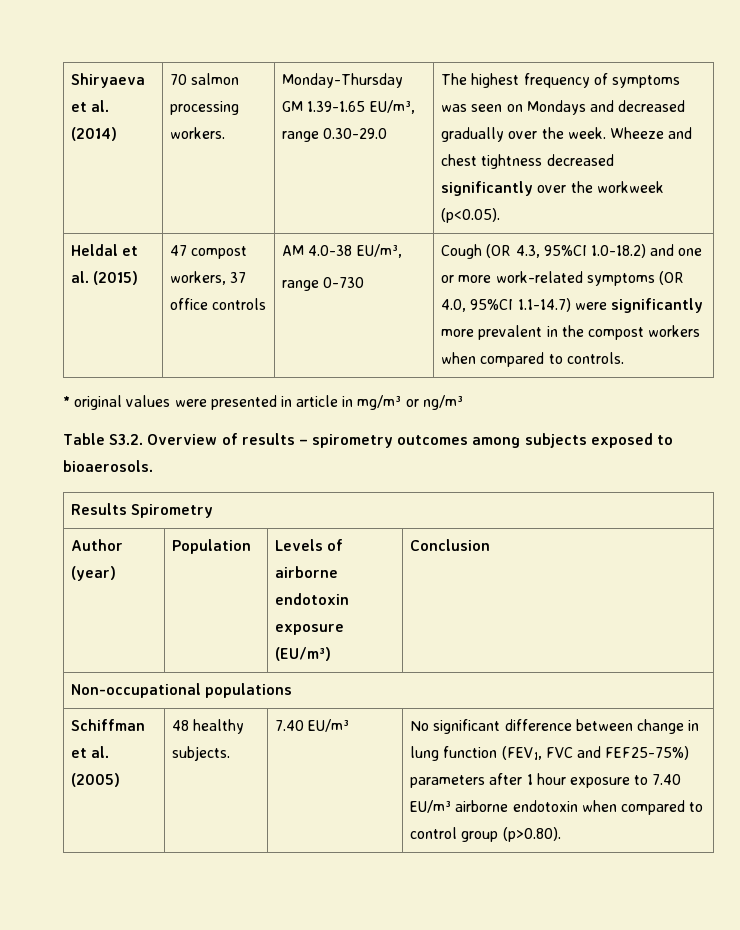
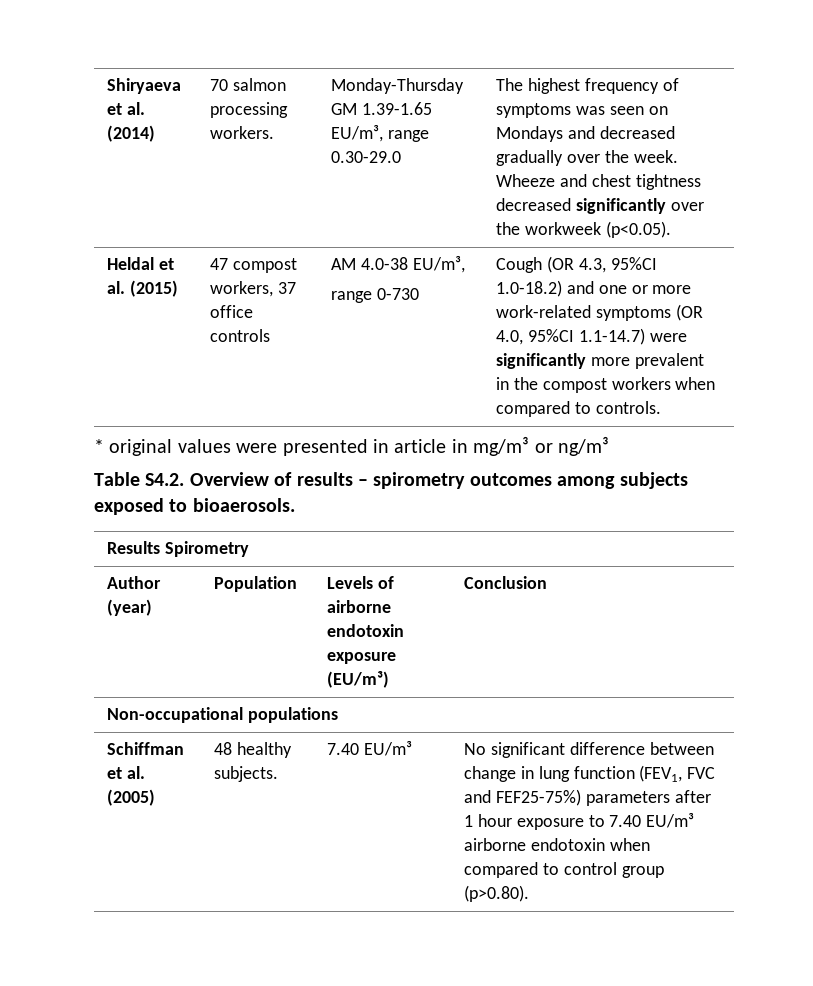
[109,434,144,445] S3.2. -> [145,473,185,486] S4.2.

